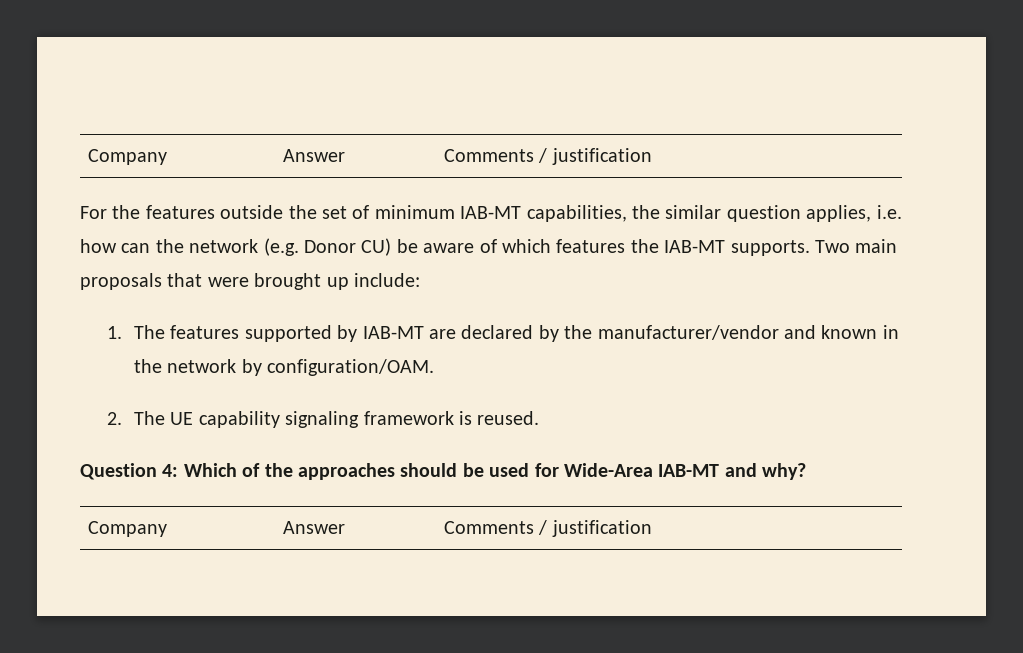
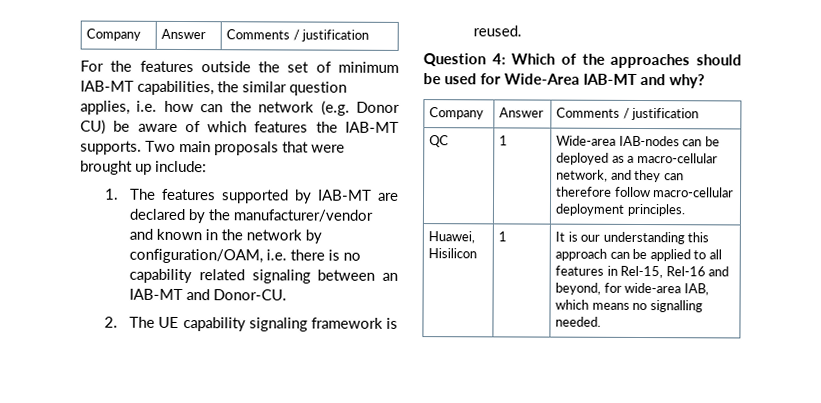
[267,359,435,376] configuration/OAM. -> [129,248,362,264] [129,268,398,284] [129,288,288,301] configuration/OAM, i.e. there is no capability related signaling between an IAB-MT and Donor-CU.
(652, 528) none -> [429,135,450,148] [499,135,509,146] [556,135,720,147] [556,152,718,165] [556,169,684,183] [556,186,735,198] [555,203,685,217] [428,231,476,244] [428,248,478,259] [498,231,508,242] [555,231,710,245] [555,248,722,262] [555,265,730,279] [555,282,709,296] [555,299,703,313] [555,316,602,327] // QC | 1 | Wide-area IAB-nodes can be deployed as a macro-cellular network, and they can therefore follow macro-cellular deployment principles. // Huawei, Hisilicon | 1 | It is our understanding this approach can be applied to all features in Rel-15, Rel-16 and beyond, for wide-area IAB, which means no signalling needed.

